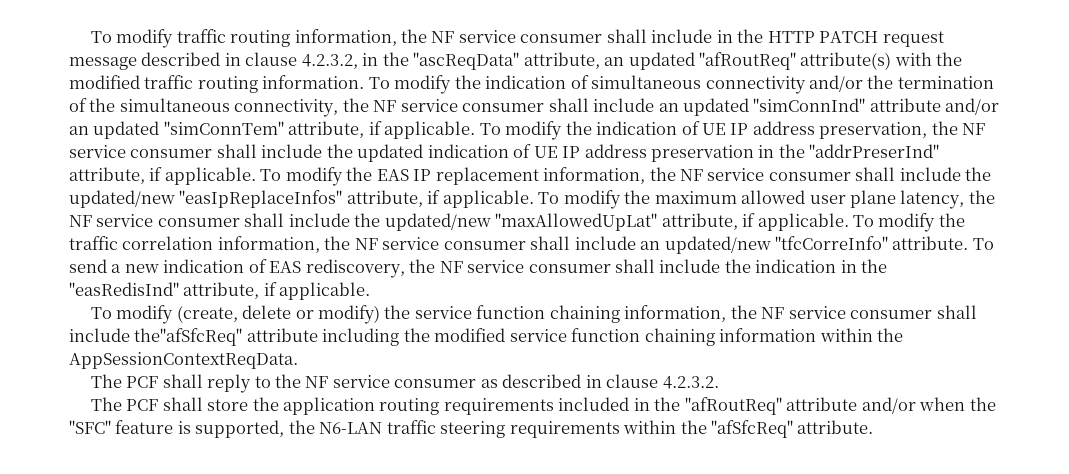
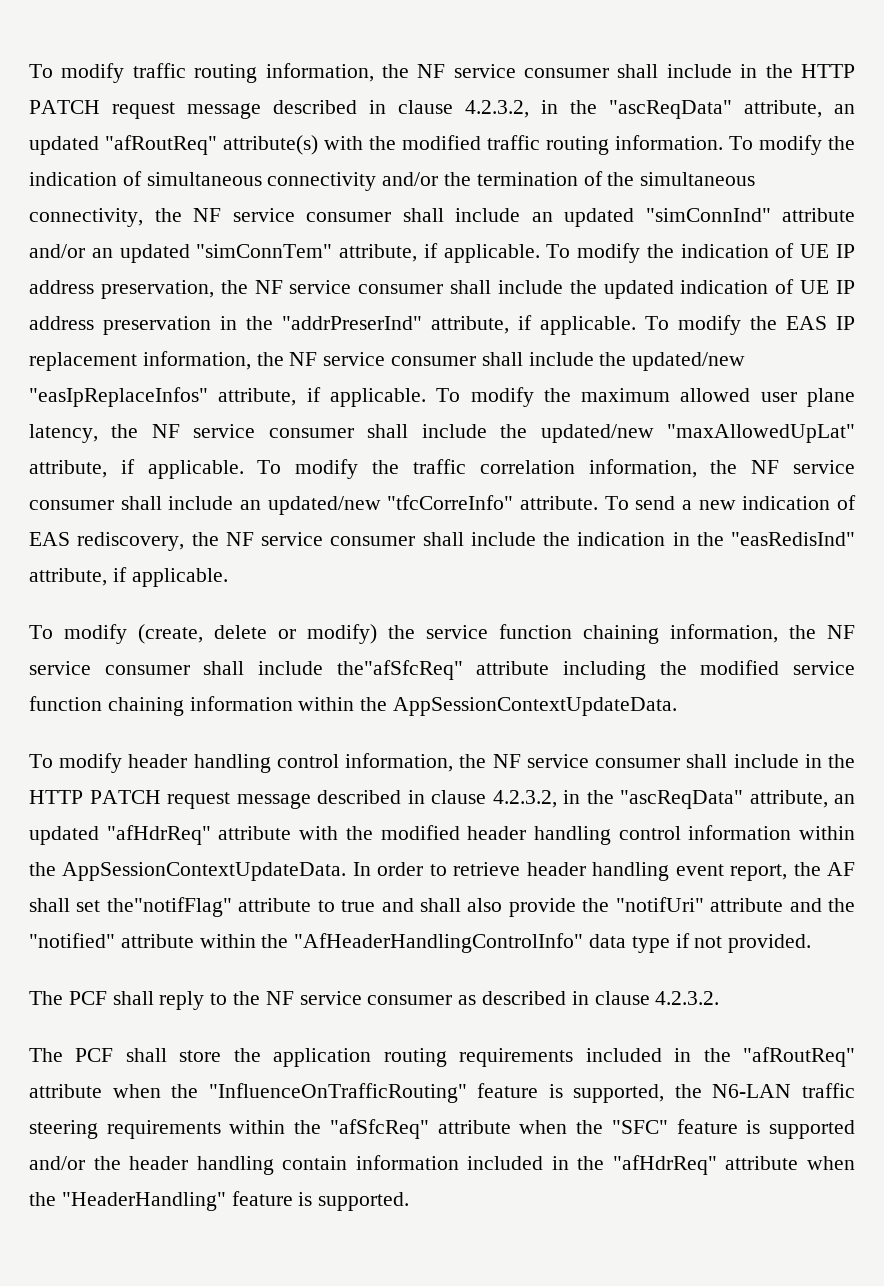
[69,352,298,369] AppSessionContextReqData. -> [393,697,678,716] [29,753,856,773] [29,790,855,809] [29,825,855,845] [29,862,856,881] [29,897,856,917] [29,933,812,953] AppSessionContextUpdateData. // To modify header handling control information, the NF service consumer shall include in the HTTP PATCH request message described in clause 4.2.3.2, in the "ascReqData" attribute, an updated "afHdrReq" attribute with the modified header handling control information within the AppSessionContextUpdateData. In order to retrieve header handling event report, the AF shall set the"notifFlag" attribute to true and shall also provide the "notifUri" attribute and the "notified" attribute within the "AfHeaderHandlingControlInfo" data type if not provided.
[861,397,996,414] [69,420,111,434] and/or when the "SFC" -> [112,1083,467,1103] when the "InfluenceOnTrafficRouting"
[797,420,874,434] attribute. -> [437,1119,856,1139] [29,1155,855,1175] [29,1191,410,1211] attribute when the "SFC" feature is supported and/or the header handling contain information included in the "afHdrReq" attribute when the "HeaderHandling" feature is supported.

